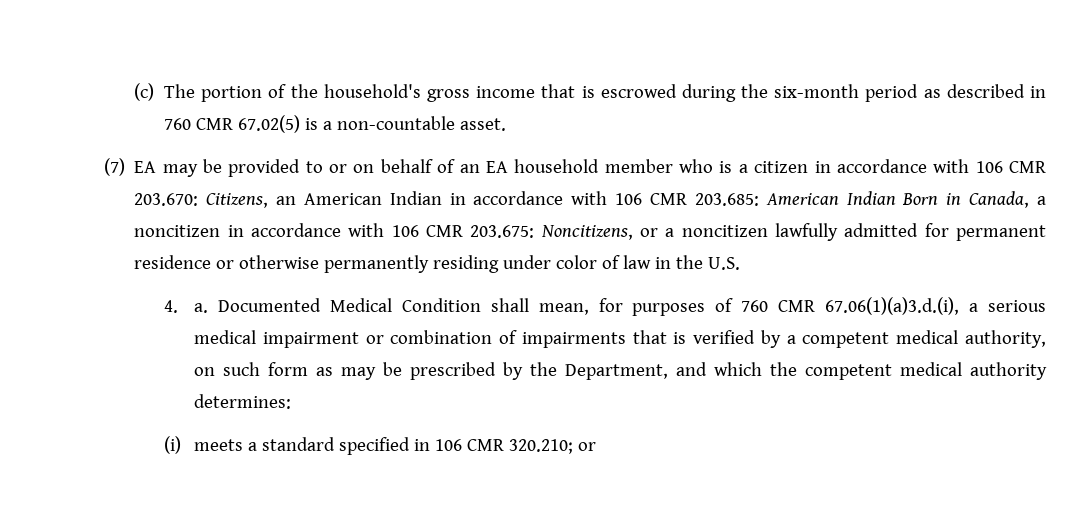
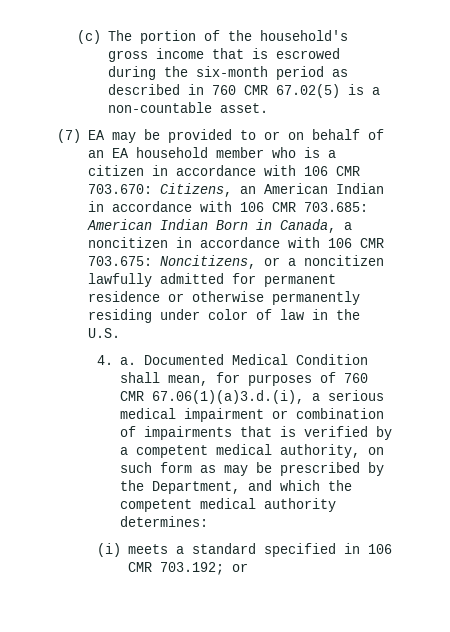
[134,193,199,206] 203.670: -> [87,184,152,194] 703.670:
[694,193,759,206] 203.685: -> [303,202,368,212] 703.685:
[470,225,535,238] 203.675: -> [87,256,152,266] 703.675:
[508,439,573,454] 320.210; -> [159,562,224,575] 703.192;

